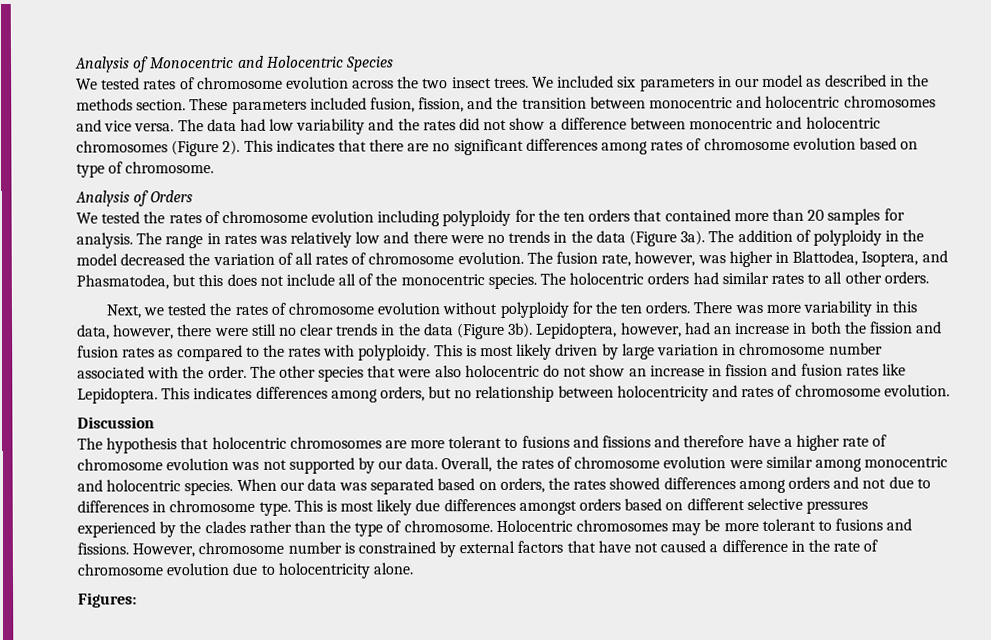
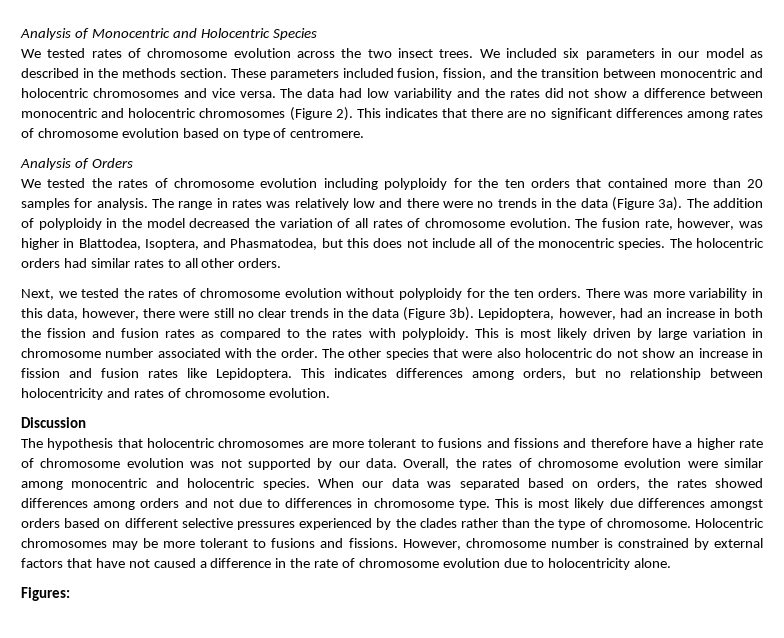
[125,161,215,174] chromosome. -> [290,129,365,138] centromere.

